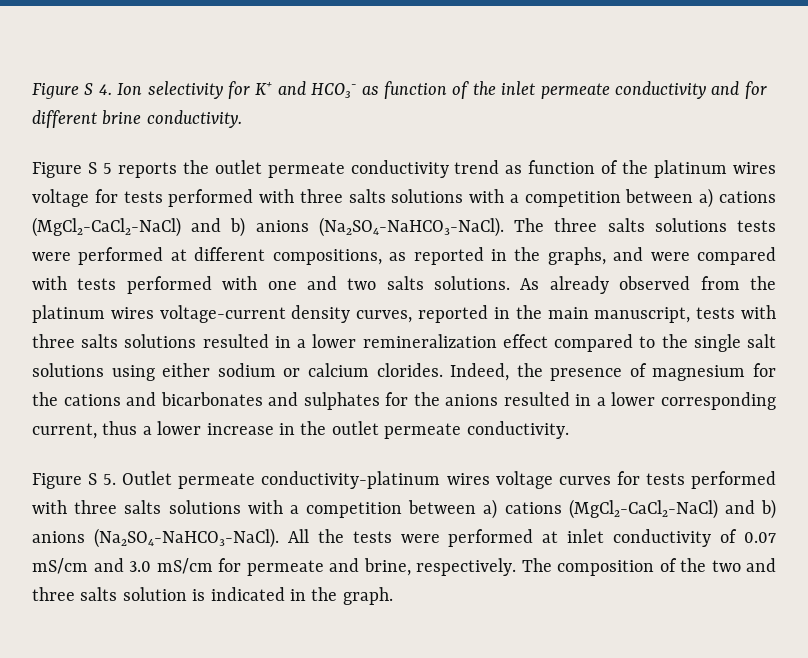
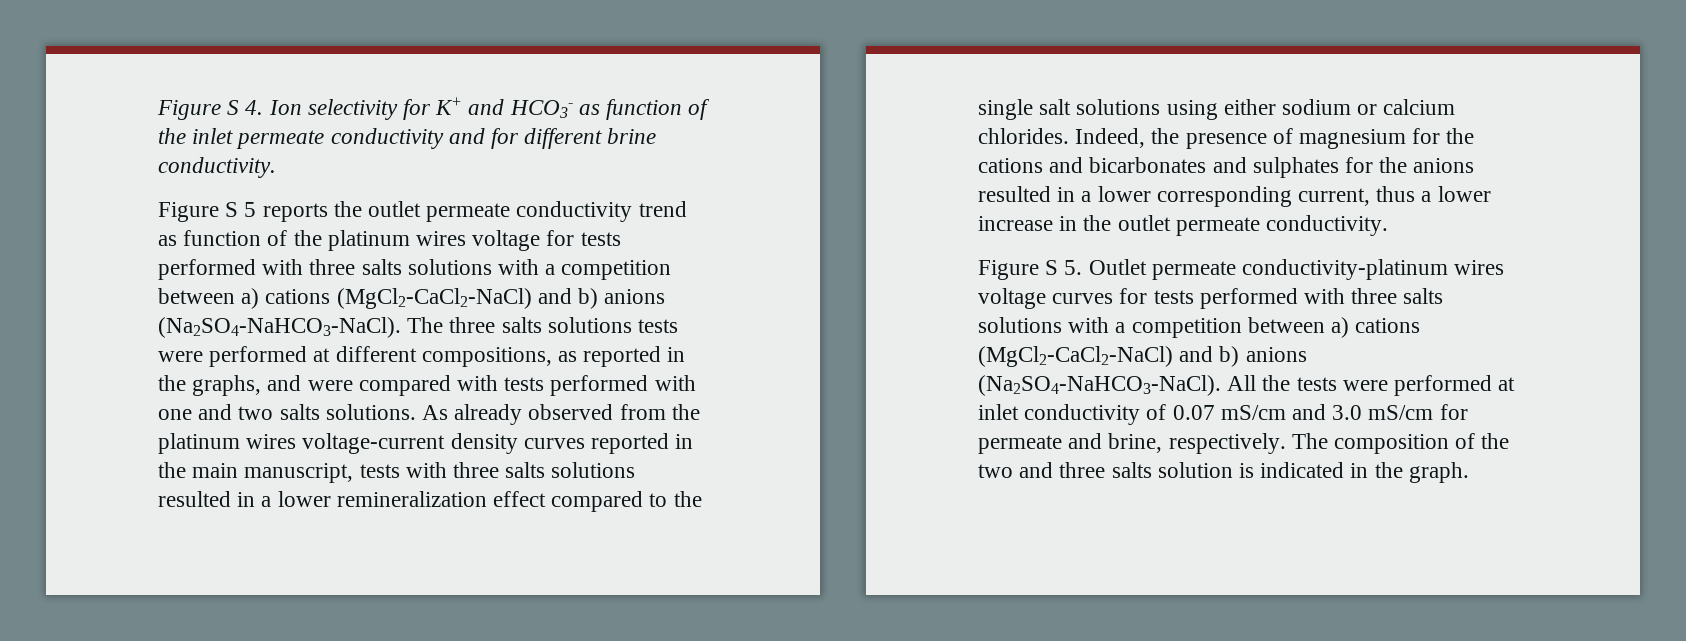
[356,310,413,323] curves, -> [523,438,585,449] curves
[376,363,443,377] clorides. -> [978,128,1069,144] chlorides.

